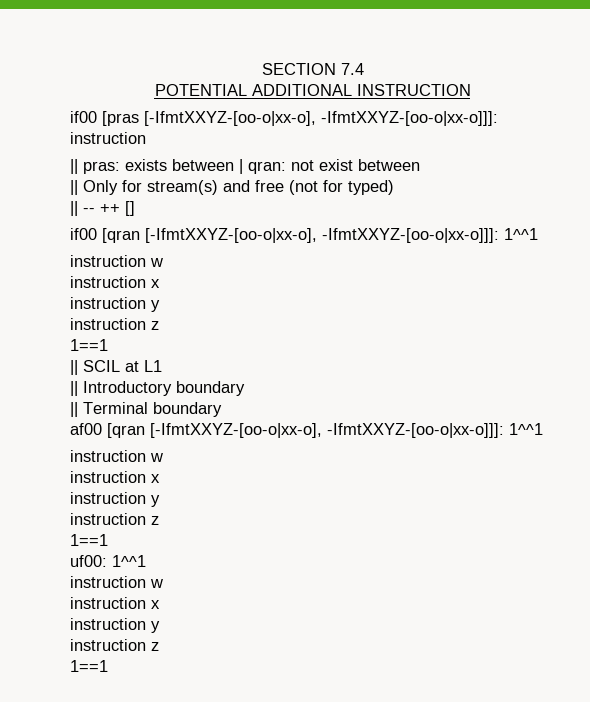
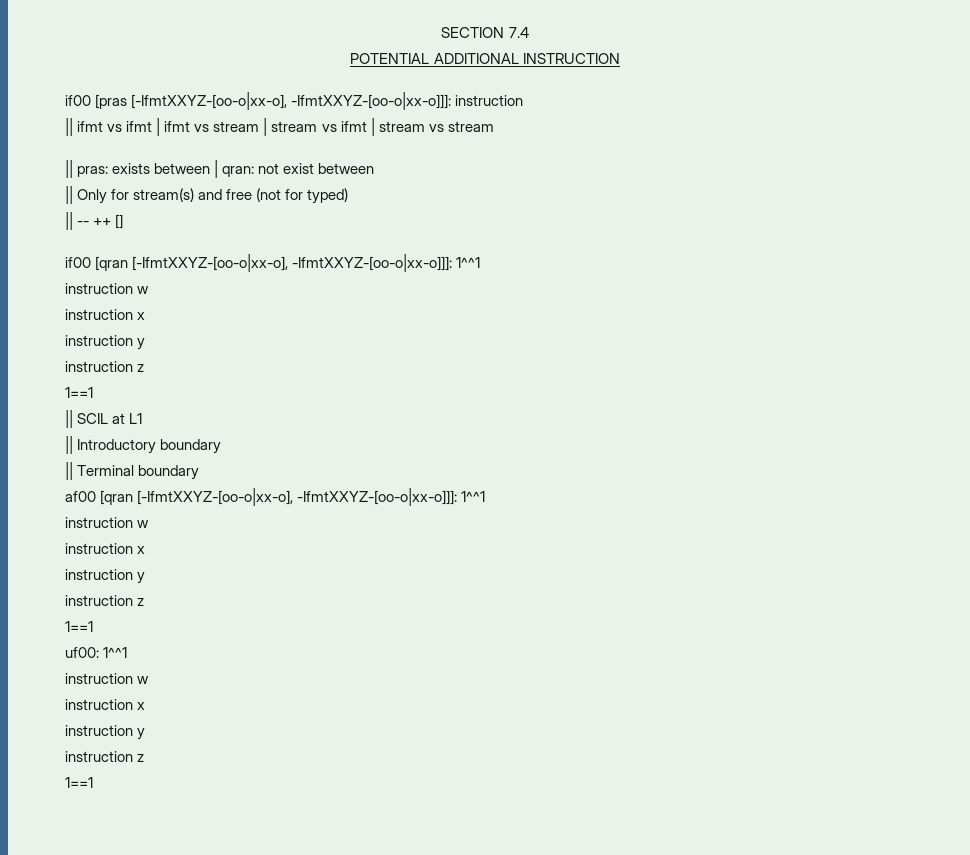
(146, 138) none -> [65,118,494,136] // || ifmt vs ifmt | ifmt vs stream | stream vs ifmt | stream vs stream

